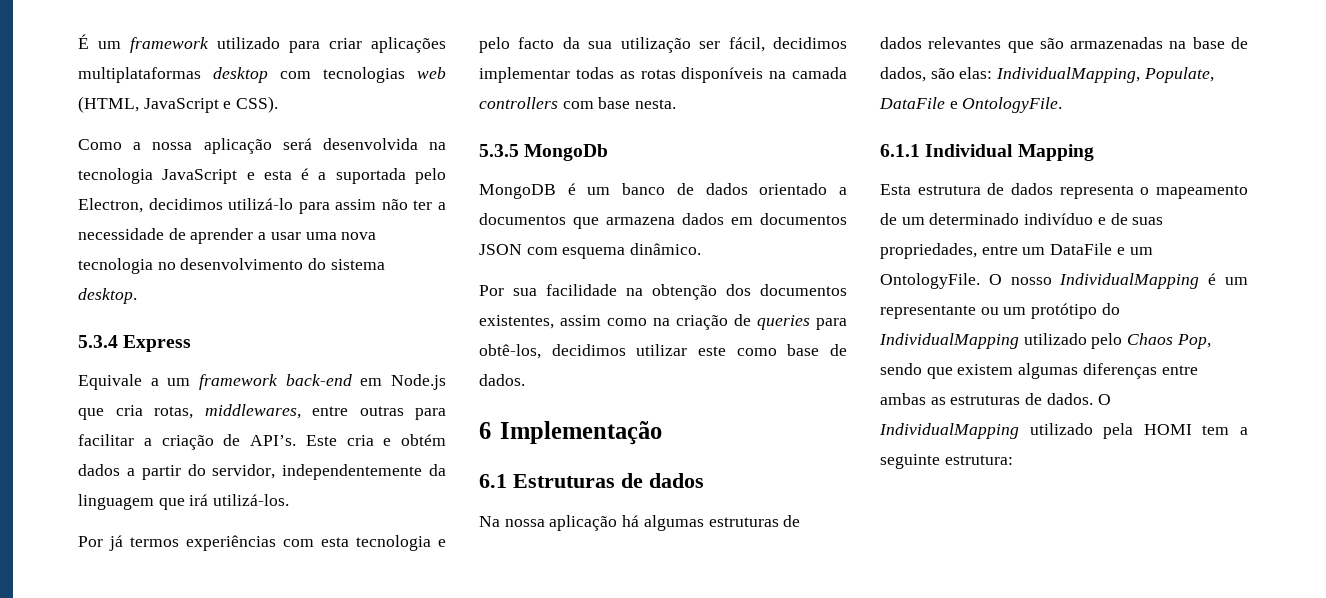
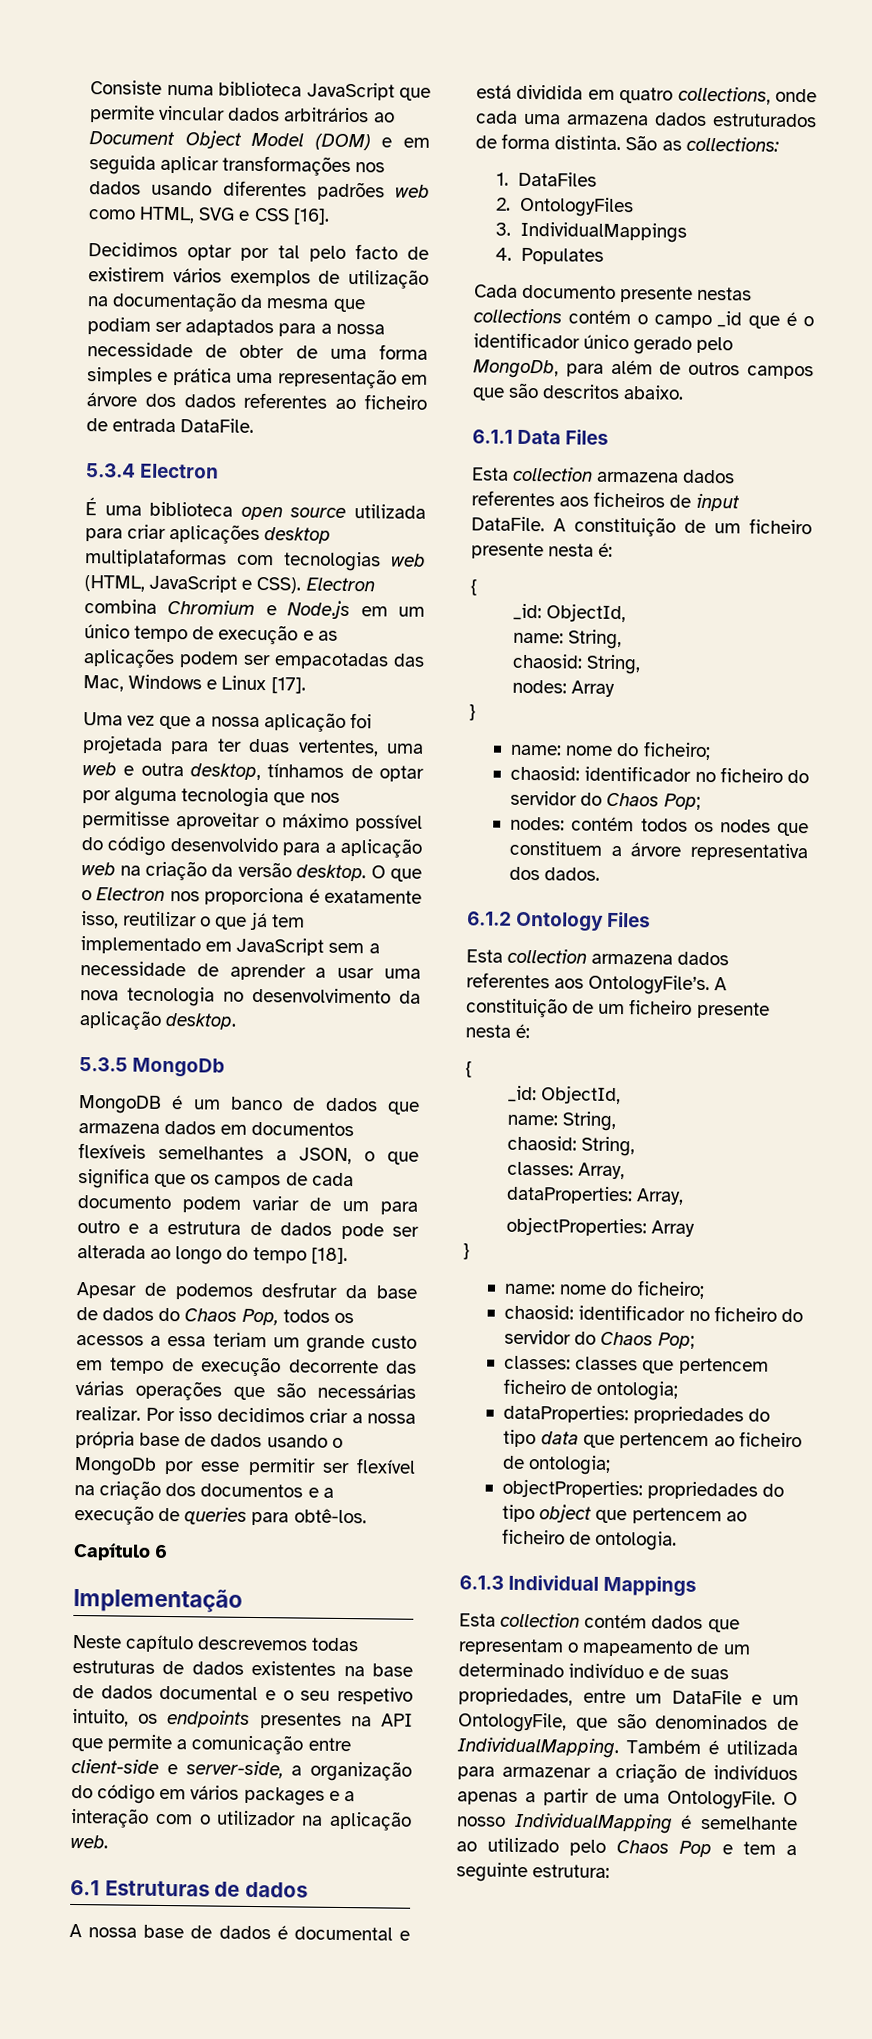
[78,34,280,53] É um framework utilizado -> [90,80,431,101] [90,105,395,123] [89,130,430,151] [89,155,386,177] [89,180,430,201] [88,206,330,225] [88,242,429,262] [88,267,429,289] [87,291,366,313] [87,317,385,337] [87,342,428,360] [87,367,428,389] [86,392,428,410] [86,418,255,433] [86,463,220,479] [85,497,426,521] Consiste numa biblioteca JavaScript que permite vincular dados arbitrários ao Document Object Model (DOM) e em seguida aplicar transformações nos dados usando diferentes padrões web como HTML, SVG e CSS [16]. // Decidimos optar por tal pelo facto de existirem vários exemplos de utilização na documentação da mesma que podiam ser adaptados para a nossa necessidade de obter de uma forma simples e prática uma representação em árvore dos dados referentes ao ficheiro de entrada DataFile. // 5.3.4 Electron // É uma biblioteca open source utilizada
[78,67,268,83] multiplataformas desktop -> [264,527,332,544] [85,548,227,568] desktop multiplataformas
[78,138,446,154] [78,168,446,184] [78,198,433,214] // Como a nossa aplicação será desenvolvida na tecnologia JavaScript e esta é a suportada pelo Electron, decidimos utilizá-lo para assim não ter -> [305,577,375,592] [84,599,425,620] [84,624,338,645] [83,648,425,670] [83,674,306,694] [83,712,372,732] [82,735,424,757] [82,762,424,782] [82,787,340,808] [82,811,423,832] [81,836,423,858] [81,860,422,882] [81,887,422,906] [80,911,305,931] [80,936,365,956] Electron combina Chromium e Node.js em um único tempo de execução e as aplicações podem ser empacotadas das Mac, Windows e Linux [17]. // Uma vez que a nossa aplicação foi projetada para ter duas vertentes, uma web e outra desktop, tínhamos de optar por alguma tecnologia que nos permitisse aproveitar o máximo possível do código desenvolvido para a aplicação web na criação da versão desktop. O que o Electron nos proporciona é exatamente isso, reutilizar o que já tem implementado em JavaScript sem
[308,258,385,270] [78,288,137,304] [78,335,192,352] [78,374,446,390] [78,404,446,420] [78,434,446,450] [78,464,446,480] [78,494,290,510] [78,535,446,551] [479,37,847,53] [479,67,847,83] [479,97,677,109] do sistema desktop. // 5.3.4 Express // Equivale a um framework back-end em Node.js que cria rotas, middlewares, entre outras para facilitar a criação de API’s. Este cria e obtém dados a partir do servidor, independentemente da linguagem que irá utilizá-los. // Por já termos experiências com esta tecnologia e pelo facto da sua utilização ser fácil, decidimos implementar todas as rotas disponíveis na camada controllers com base nesta. -> [399,990,421,1004] [79,1010,238,1030] da aplicação desktop.
[759,183,847,195] [479,213,566,225] orientado a documentos -> (378, 1104) none
[479,243,702,259] [479,284,847,300] [479,314,847,330] [479,344,847,359] [479,374,525,386] [479,421,663,445] [479,473,704,488] [479,515,801,531] [880,37,1248,53] [880,67,1214,83] [879,97,1063,113] JSON com esquema dinâmico. // Por sua facilidade na obtenção dos documentos existentes, assim como na criação de queries para obtê-los, decidimos utilizar este como base de dados. // 6 Implementação // 6.1 Estruturas de dados // Na nossa aplicação há algumas estruturas de dados relevantes que são armazenadas na base de dados, são elas: IndividualMapping, Populate, DataFile e OntologyFile. -> [78,1143,419,1165] [78,1168,354,1189] [77,1195,418,1215] [77,1220,419,1240] [77,1245,348,1265] [76,1282,419,1300] [76,1307,354,1326] [76,1332,417,1354] [76,1356,417,1377] [75,1380,416,1401] [75,1405,416,1424] [75,1430,343,1449] [74,1456,417,1476] [74,1480,334,1500] [74,1504,367,1526] [73,1542,169,1561] [73,1587,243,1613] [72,1634,360,1653] [72,1659,413,1677] [72,1684,414,1705] [72,1708,413,1729] [71,1734,351,1755] [71,1758,412,1782] [71,1784,355,1806] [70,1807,413,1831] [70,1834,109,1849] [70,1879,308,1898] [69,1923,410,1941] [476,84,817,105] [476,110,817,128] [475,133,779,152] [496,171,597,187] [496,196,634,218] [495,221,687,243] [495,247,604,265] [474,284,753,303] [473,308,814,329] [473,332,734,355] [473,359,814,380] [472,382,685,401] flexíveis semelhantes a JSON, o que significa que os campos de cada documento podem variar de um para outro e a estrutura de dados pode ser alterada ao longo do tempo [18]. // Apesar de podemos desfrutar da base de dados do Chaos Pop, todos os acessos a essa teriam um grande custo em tempo de execução decorrente das várias operações que são necessárias realizar. Por isso decidimos criar a nossa própria base de dados usando o MongoDb por esse permitir ser flexível na criação dos documentos e a execução de queries para obtê-los. // Capítulo 6 // Implementação // Neste capítulo descrevemos todas estruturas de dados existentes na base de dados documental e o seu respetivo intuito, os endpoints presentes na API que permite a comunicação entre client-side e server-side, a organização do código em vários packages e a interação com o utilizador na aplicação web. // 6.1 Estruturas de dados // A nossa base de dados é documental e está dividida em quatro collections, onde cada uma armazena dados estruturados de forma distinta. São as collections: // 1. DataFiles // 2. OntologyFiles // 3. IndividualMappings // 4. Populates // Cada documento presente nestas collections contém o campo _id que é o identificador único gerado pelo MongoDb, para além de outros campos que são descritos abaixo.
[925,144,1094,161] [880,183,1134,199] Individual Mapping // Esta estrutura de dados representa -> [517,429,610,445] [472,466,736,484] [471,490,740,512] [471,516,812,537] [471,542,614,560] [470,579,477,596] [512,603,626,623] [512,629,622,650] [511,653,641,675] [511,679,615,697] [469,704,476,721] [510,741,711,761] [510,765,809,784] [510,790,701,810] [510,816,809,837] [509,840,808,862] [509,866,601,881] [467,911,652,932] [466,948,730,966] [466,972,728,996] [466,997,770,1019] [465,1023,531,1039] [465,1061,472,1078] [507,1085,621,1105] [506,1111,616,1132] [506,1135,635,1157] [506,1161,625,1180] [505,1185,684,1205] [505,1216,695,1237] [463,1243,470,1260] [504,1280,705,1300] [504,1304,803,1323] [504,1329,695,1349] [504,1355,769,1375] [503,1378,679,1401] [503,1404,771,1425] [503,1429,802,1450] [502,1455,612,1475] [502,1478,785,1500] [502,1504,747,1525] [502,1528,678,1551] [459,1574,698,1597] [459,1612,740,1633] [458,1638,564,1656] Data Files // Esta collection armazena dados referentes aos ficheiros de input DataFile. A constituição de um ficheiro presente nesta é: // { // _id: ObjectId, // name: String, // chaosid: String, // nodes: Array // } // name: nome do ficheiro; // chaosid: identificador no ficheiro do servidor do Chaos Pop; // nodes: contém todos os nodes que constituem a árvore representativa dos dados. // 6.1.2 Ontology Files // Esta collection armazena dados referentes aos OntologyFile’s. A constituição de um ficheiro presente nesta é: // { // _id: ObjectId, // name: String, // chaosid: String, // classes: Array, // dataProperties: Array, // objectProperties: Array // } // name: nome do ficheiro; // chaosid: identificador no ficheiro do servidor do Chaos Pop; // classes: classes que pertencem ficheiro de ontologia; // dataProperties: propriedades do tipo data que pertencem ao ficheiro de ontologia; // objectProperties: propriedades do tipo object que pertencem ao ficheiro de ontologia. // 6.1.3 Individual Mappings // Esta collection contém dados que representam
(1153, 251) none -> [458,1712,799,1733] [457,1737,798,1759] [457,1763,798,1783] [457,1788,661,1806] OntologyFile, que são denominados de IndividualMapping. Também é utilizada para armazenar a criação de indivíduos apenas a partir de uma
[1225,277,1248,285] [880,303,1120,319] [879,333,1211,349] [880,363,1198,379] [880,393,1111,405] [879,423,1192,439] um representante ou um protótipo do IndividualMapping utilizado pelo Chaos Pop, sendo que existem algumas diferenças entre ambas as estruturas de dados. O IndividualMapping utilizado pela HOMI -> [700,1816,798,1831] [456,1837,733,1858] semelhante ao utilizado pelo Chaos Pop e

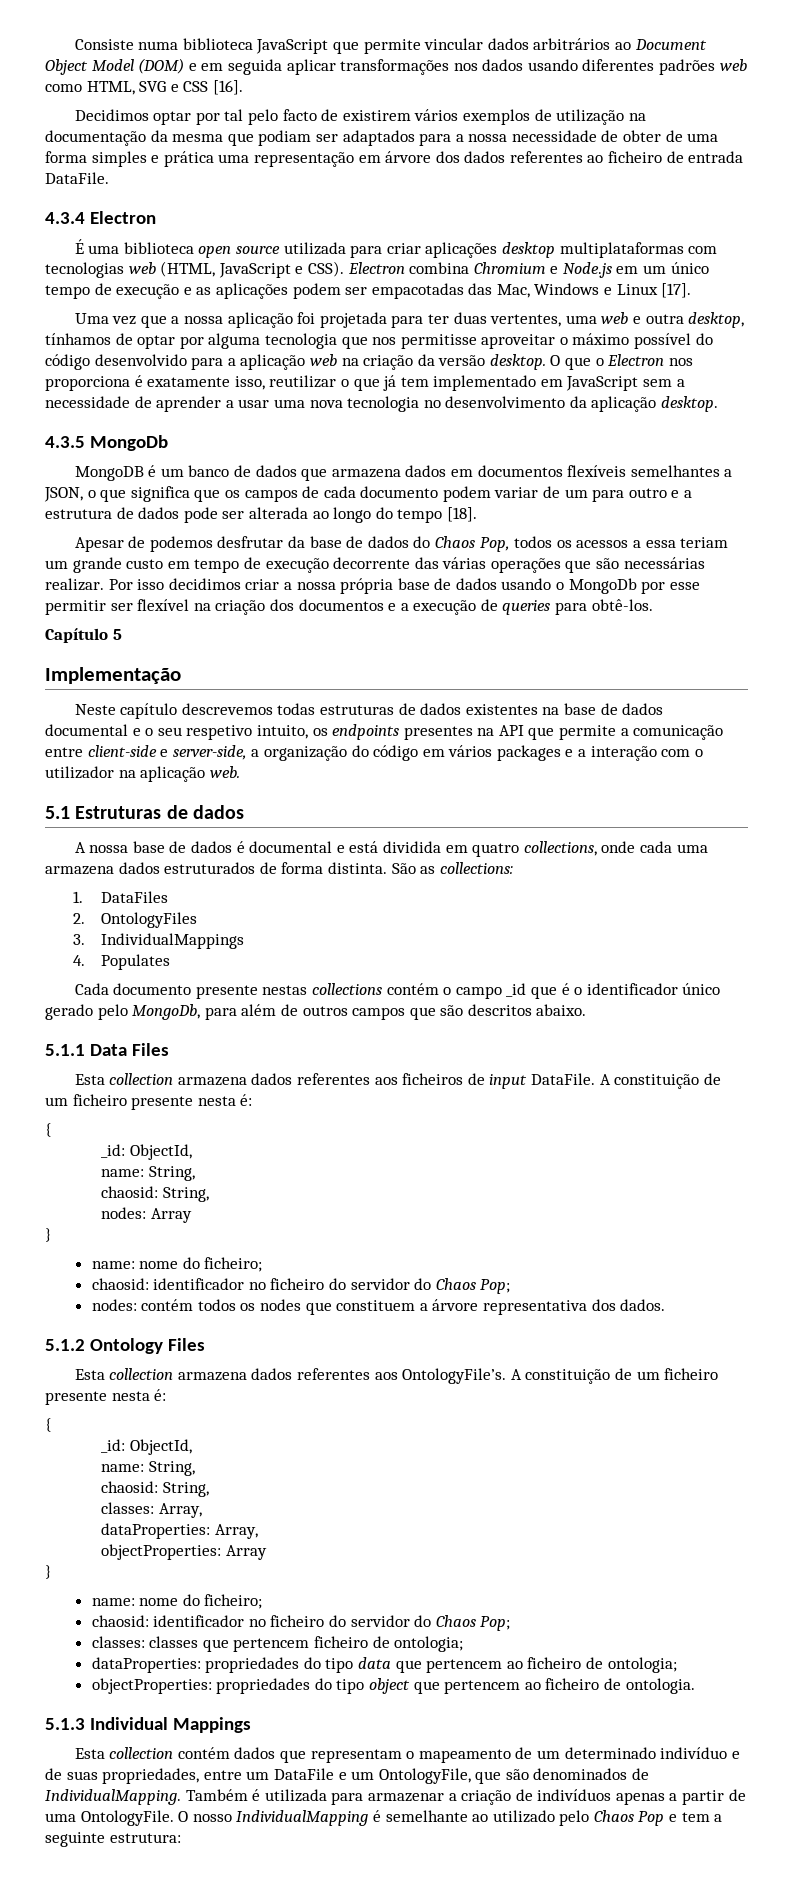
[86,463,136,478] 5.3.4 -> [45,212,85,224] 4.3.4
[79,1057,128,1072] 5.3.5 -> [45,436,85,448] 4.3.5
[154,1544,169,1559] 6 -> [112,629,122,640] 5
[70,1879,100,1896] 6.1 -> [45,806,70,819] 5.1
[472,429,513,444] 6.1.1 -> [45,1044,85,1056] 5.1.1
[467,911,512,926] 6.1.2 -> [45,1339,85,1351] 5.1.2
[459,1575,504,1590] 6.1.3 -> [45,1718,85,1730] 5.1.3

